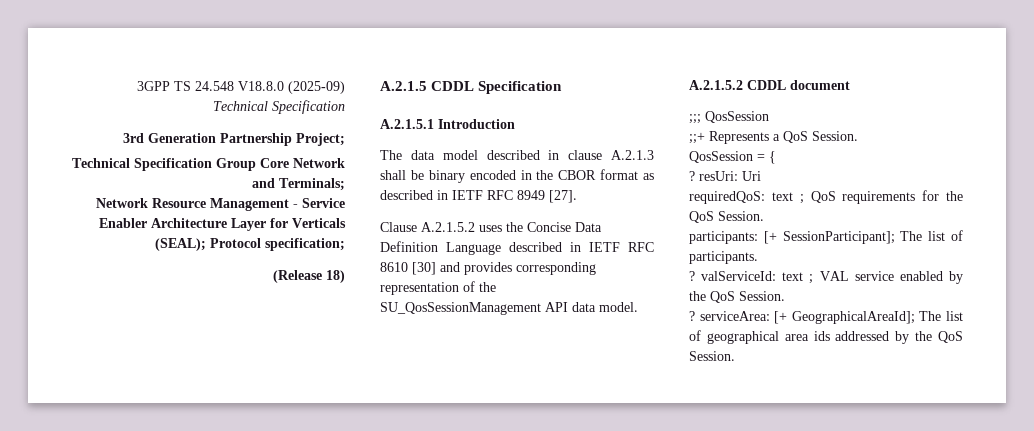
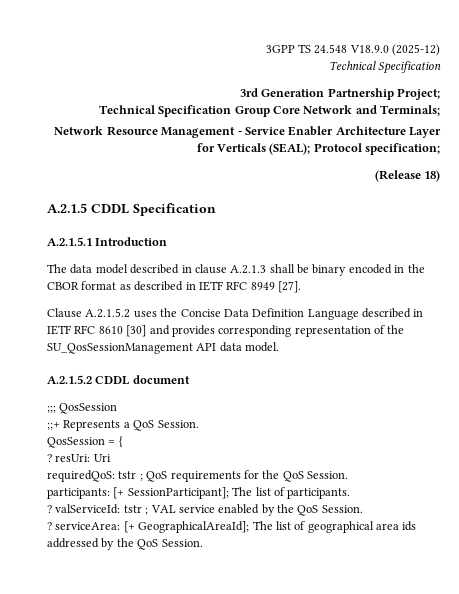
[238,81,345,94] V18.8.0 (2025-09) -> [349,44,440,56] V18.9.0 (2025-12)
[771,192,793,201] text -> [118,471,137,479] tstr
[782,272,804,281] text -> [123,505,142,513] tstr

